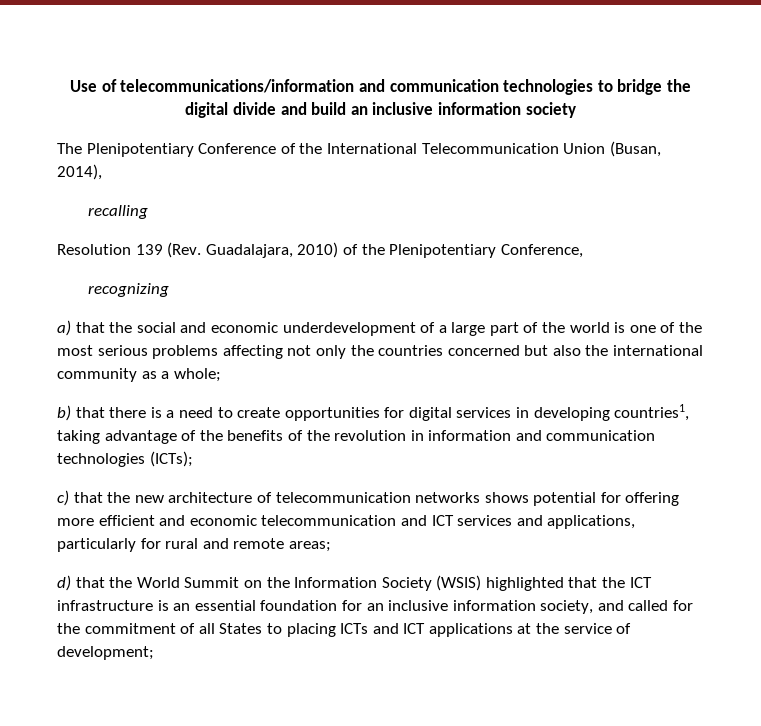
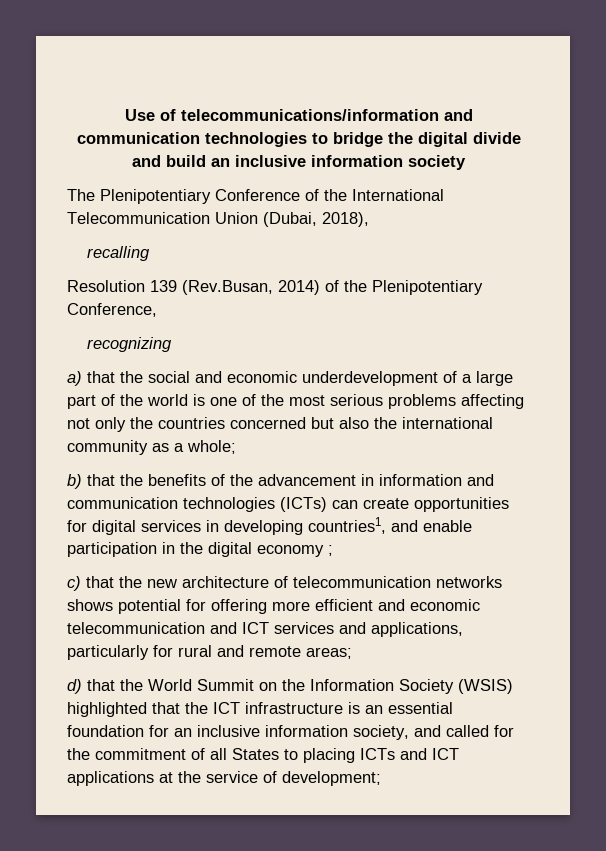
[609,141,661,157] [57,164,102,180] (Busan, 2014), -> [263,212,369,227] (Dubai, 2018),
[167,242,339,258] (Rev. Guadalajara, 2010) -> [182,280,320,295] (Rev.Busan, 2014)
[109,407,233,418] there is a need to -> [120,474,494,486] [67,497,358,512] the benefits of the advancement in information and communication technologies (ICTs) can
[57,430,656,444] [57,451,193,467] taking advantage of the benefits of the revolution in information and communication technologies (ICTs); -> [391,520,472,532] [67,542,333,557] and enable participation in the digital economy ;

